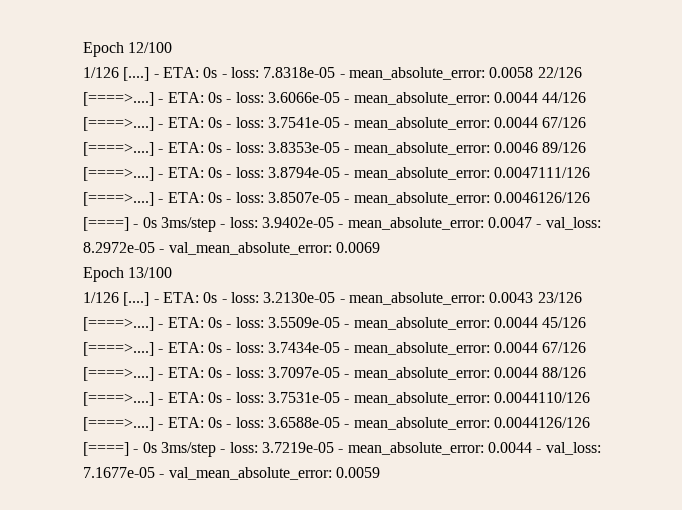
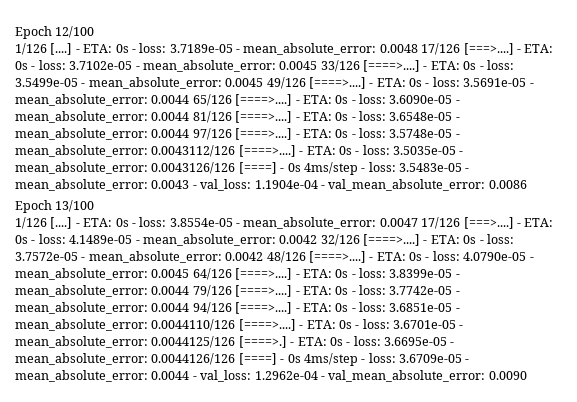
[263,67,582,80] [83,92,587,106] [83,117,587,131] [83,142,587,156] [83,167,590,181] [83,192,590,206] [83,217,601,232] [83,242,380,255] 7.8318e-05 - mean_absolute_error: 0.0058 22/126 [====>....] - ETA: 0s - loss: 3.6066e-05 - mean_absolute_error: 0.0044 44/126 [====>....] - ETA: 0s - loss: 3.7541e-05 - mean_absolute_error: 0.0044 67/126 [====>....] - ETA: 0s - loss: 3.8353e-05 - mean_absolute_error: 0.0046 89/126 [====>....] - ETA: 0s - loss: 3.8794e-05 - mean_absolute_error: 0.0047111/126 [====>....] - ETA: 0s - loss: 3.8507e-05 - mean_absolute_error: 0.0046126/126 [====] - 0s 3ms/step - loss: 3.9402e-05 - mean_absolute_error: 0.0047 - val_loss: 8.2972e-05 - val_mean_absolute_error: 0.0069 -> [169,43,554,55] [15,60,514,72] [15,77,534,89] [15,94,460,106] [15,111,460,123] [15,128,460,140] [15,145,464,157] [15,162,470,175] [15,179,527,191] 3.7189e-05 - mean_absolute_error: 0.0048 17/126 [===>....] - ETA: 0s - loss: 3.7102e-05 - mean_absolute_error: 0.0045 33/126 [====>....] - ETA: 0s - loss: 3.5499e-05 - mean_absolute_error: 0.0045 49/126 [====>....] - ETA: 0s - loss: 3.5691e-05 - mean_absolute_error: 0.0044 65/126 [====>....] - ETA: 0s - loss: 3.6090e-05 - mean_absolute_error: 0.0044 81/126 [====>....] - ETA: 0s - loss: 3.6548e-05 - mean_absolute_error: 0.0044 97/126 [====>....] - ETA: 0s - loss: 3.5748e-05 - mean_absolute_error: 0.0043112/126 [====>....] - ETA: 0s - loss: 3.5035e-05 - mean_absolute_error: 0.0043126/126 [====] - 0s 4ms/step - loss: 3.5483e-05 - mean_absolute_error: 0.0043 - val_loss: 1.1904e-04 - val_mean_absolute_error: 0.0086
[263,292,582,305] [83,317,587,331] [83,342,587,356] [83,367,587,381] [83,392,340,406] 3.2130e-05 - mean_absolute_error: 0.0043 23/126 [====>....] - ETA: 0s - loss: 3.5509e-05 - mean_absolute_error: 0.0044 45/126 [====>....] - ETA: 0s - loss: 3.7434e-05 - mean_absolute_error: 0.0044 67/126 [====>....] - ETA: 0s - loss: 3.7097e-05 - mean_absolute_error: 0.0044 88/126 [====>....] - ETA: 0s - loss: 3.7531e-05 -> [169,217,554,229] [15,234,514,246] [15,251,534,263] [15,268,460,280] [15,285,460,297] [15,302,453,314] 3.8554e-05 - mean_absolute_error: 0.0047 17/126 [===>....] - ETA: 0s - loss: 4.1489e-05 - mean_absolute_error: 0.0042 32/126 [====>....] - ETA: 0s - loss: 3.7572e-05 - mean_absolute_error: 0.0042 48/126 [====>....] - ETA: 0s - loss: 4.0790e-05 - mean_absolute_error: 0.0045 64/126 [====>....] - ETA: 0s - loss: 3.8399e-05 - mean_absolute_error: 0.0044 79/126 [====>....] - ETA: 0s - loss: 3.7742e-05 - mean_absolute_error: 0.0044 94/126 [====>....] - ETA: 0s - loss: 3.6851e-05
[267,417,340,428] 3.6588e-05 -> [393,320,464,329] [15,336,447,348] 3.6701e-05 - mean_absolute_error: 0.0044125/126 [====>.] - ETA: 0s - loss: 3.6695e-05
[160,442,334,457] 3ms/step - loss: 3.7219e-05 -> [303,353,462,366] 4ms/step - loss: 3.6709e-05
[83,467,380,480] 7.1677e-05 - val_mean_absolute_error: 0.0059 -> [254,370,527,382] 1.2962e-04 - val_mean_absolute_error: 0.0090

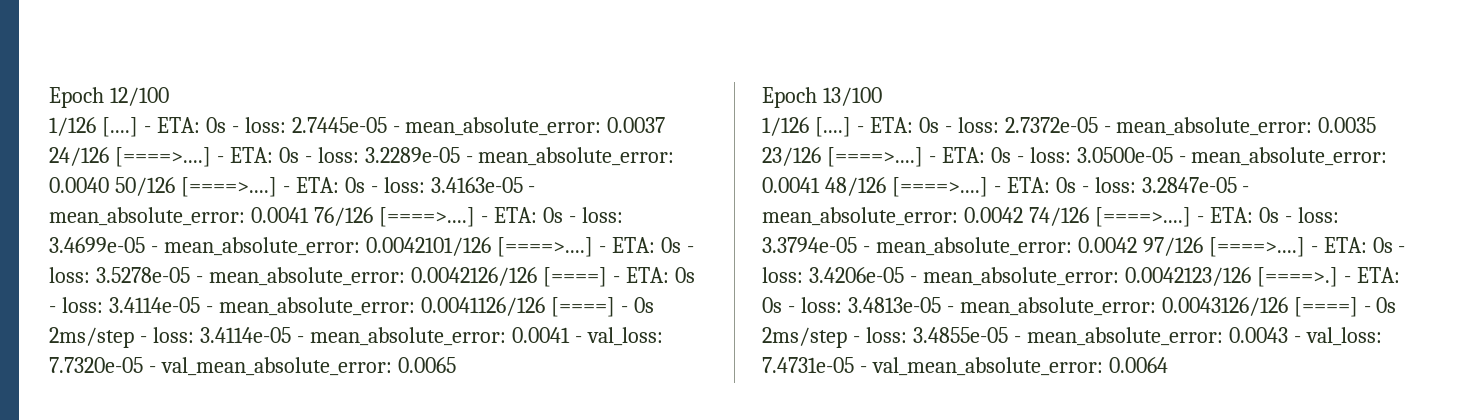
[169,43,554,55] [15,60,514,72] [15,77,534,89] [15,94,460,106] [15,111,460,123] [15,128,460,140] [15,145,464,157] [15,162,470,175] [15,179,527,191] 3.7189e-05 - mean_absolute_error: 0.0048 17/126 [===>....] - ETA: 0s - loss: 3.7102e-05 - mean_absolute_error: 0.0045 33/126 [====>....] - ETA: 0s - loss: 3.5499e-05 - mean_absolute_error: 0.0045 49/126 [====>....] - ETA: 0s - loss: 3.5691e-05 - mean_absolute_error: 0.0044 65/126 [====>....] - ETA: 0s - loss: 3.6090e-05 - mean_absolute_error: 0.0044 81/126 [====>....] - ETA: 0s - loss: 3.6548e-05 - mean_absolute_error: 0.0044 97/126 [====>....] - ETA: 0s - loss: 3.5748e-05 - mean_absolute_error: 0.0043112/126 [====>....] - ETA: 0s - loss: 3.5035e-05 - mean_absolute_error: 0.0043126/126 [====] - 0s 4ms/step - loss: 3.5483e-05 - mean_absolute_error: 0.0043 - val_loss: 1.1904e-04 - val_mean_absolute_error: 0.0086 -> [291,117,666,136] [49,147,675,167] [49,177,536,197] [49,207,623,227] [49,237,694,257] [49,267,695,287] [49,297,654,317] [49,327,663,348] [49,357,456,376] 2.7445e-05 - mean_absolute_error: 0.0037 24/126 [====>....] - ETA: 0s - loss: 3.2289e-05 - mean_absolute_error: 0.0040 50/126 [====>....] - ETA: 0s - loss: 3.4163e-05 - mean_absolute_error: 0.0041 76/126 [====>....] - ETA: 0s - loss: 3.4699e-05 - mean_absolute_error: 0.0042101/126 [====>....] - ETA: 0s - loss: 3.5278e-05 - mean_absolute_error: 0.0042126/126 [====] - ETA: 0s - loss: 3.4114e-05 - mean_absolute_error: 0.0041126/126 [====] - 0s 2ms/step - loss: 3.4114e-05 - mean_absolute_error: 0.0041 - val_loss: 7.7320e-05 - val_mean_absolute_error: 0.0065
[169,217,554,229] [15,234,514,246] [15,251,264,263] 3.8554e-05 - mean_absolute_error: 0.0047 17/126 [===>....] - ETA: 0s - loss: 4.1489e-05 - mean_absolute_error: 0.0042 32/126 [====>....] - ETA: 0s - loss: 3.7572e-05 - mean_absolute_error: 0.0042 -> [1004,117,1377,136] [762,147,1388,167] [762,177,820,193] 2.7372e-05 - mean_absolute_error: 0.0035 23/126 [====>....] - ETA: 0s - loss: 3.0500e-05 - mean_absolute_error: 0.0041
[463,252,534,261] [15,268,460,280] [15,285,460,297] [15,302,460,314] [15,319,464,331] [15,336,236,348] 4.0790e-05 - mean_absolute_error: 0.0045 64/126 [====>....] - ETA: 0s - loss: 3.8399e-05 - mean_absolute_error: 0.0044 79/126 [====>....] - ETA: 0s - loss: 3.7742e-05 - mean_absolute_error: 0.0044 94/126 [====>....] - ETA: 0s - loss: 3.6851e-05 - mean_absolute_error: 0.0044110/126 [====>....] - ETA: 0s - loss: 3.6701e-05 - mean_absolute_error: 0.0044125/126 -> [1141,177,1250,193] [762,207,1339,227] [762,237,1406,257] [762,267,1251,286] 3.2847e-05 - mean_absolute_error: 0.0042 74/126 [====>....] - ETA: 0s - loss: 3.3794e-05 - mean_absolute_error: 0.0042 97/126 [====>....] - ETA: 0s - loss: 3.4206e-05 - mean_absolute_error: 0.0042123/126
[384,337,455,346] [15,353,470,366] [15,370,527,382] 3.6695e-05 - mean_absolute_error: 0.0044126/126 [====] - 0s 4ms/step - loss: 3.6709e-05 - mean_absolute_error: 0.0044 - val_loss: 1.2962e-04 - val_mean_absolute_error: 0.0090 -> [847,297,1397,317] [762,327,1382,348] [762,357,1168,376] 3.4813e-05 - mean_absolute_error: 0.0043126/126 [====] - 0s 2ms/step - loss: 3.4855e-05 - mean_absolute_error: 0.0043 - val_loss: 7.4731e-05 - val_mean_absolute_error: 0.0064

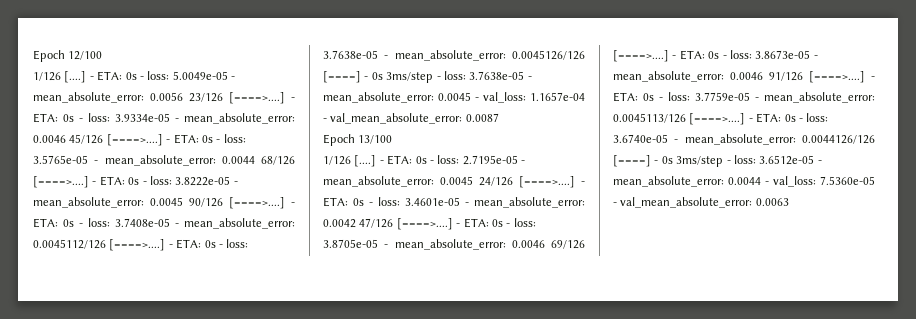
[291,117,666,136] [49,147,675,167] [49,177,536,197] [49,207,623,227] [49,237,694,257] [49,267,695,287] [49,297,654,317] [49,327,663,348] [49,357,456,376] 2.7445e-05 - mean_absolute_error: 0.0037 24/126 [====>....] - ETA: 0s - loss: 3.2289e-05 - mean_absolute_error: 0.0040 50/126 [====>....] - ETA: 0s - loss: 3.4163e-05 - mean_absolute_error: 0.0041 76/126 [====>....] - ETA: 0s - loss: 3.4699e-05 - mean_absolute_error: 0.0042101/126 [====>....] - ETA: 0s - loss: 3.5278e-05 - mean_absolute_error: 0.0042126/126 [====] - ETA: 0s - loss: 3.4114e-05 - mean_absolute_error: 0.0041126/126 [====] - 0s 2ms/step - loss: 3.4114e-05 - mean_absolute_error: 0.0041 - val_loss: 7.7320e-05 - val_mean_absolute_error: 0.0065 -> [172,71,235,80] [33,92,295,104] [33,113,295,124] [33,134,246,146] [33,155,295,166] [33,176,238,188] [33,197,295,209] [33,218,295,229] [33,239,249,251] [323,50,585,61] [323,71,532,83] [323,92,585,103] [323,113,499,124] 5.0049e-05 - mean_absolute_error: 0.0056 23/126 [====>....] - ETA: 0s - loss: 3.9334e-05 - mean_absolute_error: 0.0046 45/126 [====>....] - ETA: 0s - loss: 3.5765e-05 - mean_absolute_error: 0.0044 68/126 [====>....] - ETA: 0s - loss: 3.8222e-05 - mean_absolute_error: 0.0045 90/126 [====>....] - ETA: 0s - loss: 3.7408e-05 - mean_absolute_error: 0.0045112/126 [====>....] - ETA: 0s - loss: 3.7638e-05 - mean_absolute_error: 0.0045126/126 [====] - 0s 3ms/step - loss: 3.7638e-05 - mean_absolute_error: 0.0045 - val_loss: 1.1657e-04 - val_mean_absolute_error: 0.0087
[1004,117,1377,136] [762,147,1388,167] [762,177,1250,197] [762,207,1339,227] [762,237,1406,257] [762,267,1400,287] [762,297,1397,317] [762,327,1382,348] [762,357,1168,376] 2.7372e-05 - mean_absolute_error: 0.0035 23/126 [====>....] - ETA: 0s - loss: 3.0500e-05 - mean_absolute_error: 0.0041 48/126 [====>....] - ETA: 0s - loss: 3.2847e-05 - mean_absolute_error: 0.0042 74/126 [====>....] - ETA: 0s - loss: 3.3794e-05 - mean_absolute_error: 0.0042 97/126 [====>....] - ETA: 0s - loss: 3.4206e-05 - mean_absolute_error: 0.0042123/126 [====>.] - ETA: 0s - loss: 3.4813e-05 - mean_absolute_error: 0.0043126/126 [====] - 0s 2ms/step - loss: 3.4855e-05 - mean_absolute_error: 0.0043 - val_loss: 7.4731e-05 - val_mean_absolute_error: 0.0064 -> [462,155,525,165] [323,176,585,188] [323,197,585,208] [323,218,536,230] [323,239,585,250] [613,50,818,62] [613,71,875,83] [613,92,875,103] [613,113,829,125] [613,134,875,145] [613,155,822,167] [613,176,875,187] [613,197,789,208] 2.7195e-05 - mean_absolute_error: 0.0045 24/126 [====>....] - ETA: 0s - loss: 3.4601e-05 - mean_absolute_error: 0.0042 47/126 [====>....] - ETA: 0s - loss: 3.8705e-05 - mean_absolute_error: 0.0046 69/126 [====>....] - ETA: 0s - loss: 3.8673e-05 - mean_absolute_error: 0.0046 91/126 [====>....] - ETA: 0s - loss: 3.7759e-05 - mean_absolute_error: 0.0045113/126 [====>....] - ETA: 0s - loss: 3.6740e-05 - mean_absolute_error: 0.0044126/126 [====] - 0s 3ms/step - loss: 3.6512e-05 - mean_absolute_error: 0.0044 - val_loss: 7.5360e-05 - val_mean_absolute_error: 0.0063

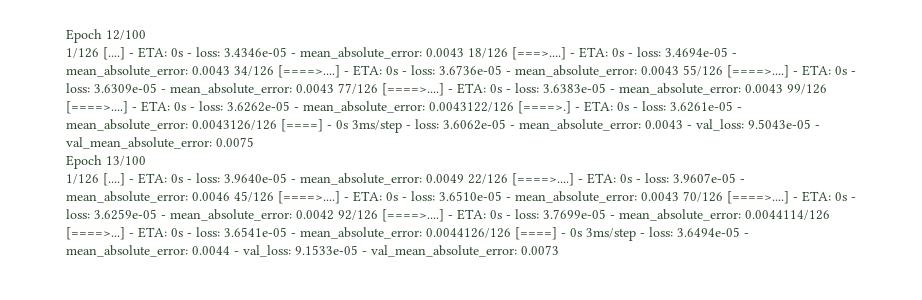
[172,71,235,80] [33,92,295,104] [33,113,295,124] [33,134,246,146] [33,155,295,166] [33,176,238,188] [33,197,295,209] [33,218,295,229] [33,239,249,251] [323,50,585,61] [323,71,532,83] [323,92,585,103] [323,113,499,124] 5.0049e-05 - mean_absolute_error: 0.0056 23/126 [====>....] - ETA: 0s - loss: 3.9334e-05 - mean_absolute_error: 0.0046 45/126 [====>....] - ETA: 0s - loss: 3.5765e-05 - mean_absolute_error: 0.0044 68/126 [====>....] - ETA: 0s - loss: 3.8222e-05 - mean_absolute_error: 0.0045 90/126 [====>....] - ETA: 0s - loss: 3.7408e-05 - mean_absolute_error: 0.0045112/126 [====>....] - ETA: 0s - loss: 3.7638e-05 - mean_absolute_error: 0.0045126/126 [====] - 0s 3ms/step - loss: 3.7638e-05 - mean_absolute_error: 0.0045 - val_loss: 1.1657e-04 - val_mean_absolute_error: 0.0087 -> [224,47,737,60] [66,65,856,78] [66,83,827,96] [66,101,742,114] [66,119,820,133] [66,137,254,149] 3.4346e-05 - mean_absolute_error: 0.0043 18/126 [===>....] - ETA: 0s - loss: 3.4694e-05 - mean_absolute_error: 0.0043 34/126 [====>....] - ETA: 0s - loss: 3.6736e-05 - mean_absolute_error: 0.0043 55/126 [====>....] - ETA: 0s - loss: 3.6309e-05 - mean_absolute_error: 0.0043 77/126 [====>....] - ETA: 0s - loss: 3.6383e-05 - mean_absolute_error: 0.0043 99/126 [====>....] - ETA: 0s - loss: 3.6262e-05 - mean_absolute_error: 0.0043122/126 [====>.] - ETA: 0s - loss: 3.6261e-05 - mean_absolute_error: 0.0043126/126 [====] - 0s 3ms/step - loss: 3.6062e-05 - mean_absolute_error: 0.0043 - val_loss: 9.5043e-05 - val_mean_absolute_error: 0.0075
[462,155,525,165] [323,176,585,188] [323,197,585,208] [323,218,536,230] [323,239,585,250] [613,50,818,62] [613,71,875,83] [613,92,875,103] [613,113,829,125] [613,134,668,143] 2.7195e-05 - mean_absolute_error: 0.0045 24/126 [====>....] - ETA: 0s - loss: 3.4601e-05 - mean_absolute_error: 0.0042 47/126 [====>....] - ETA: 0s - loss: 3.8705e-05 - mean_absolute_error: 0.0046 69/126 [====>....] - ETA: 0s - loss: 3.8673e-05 - mean_absolute_error: 0.0046 91/126 [====>....] - ETA: 0s - loss: 3.7759e-05 - mean_absolute_error: 0.0045113/126 [====>....] - ETA: 0s - loss: 3.6740e-05 -> [224,173,745,186] [66,191,856,204] [66,209,830,222] [66,227,287,240] 3.9640e-05 - mean_absolute_error: 0.0049 22/126 [====>....] - ETA: 0s - loss: 3.9607e-05 - mean_absolute_error: 0.0046 45/126 [====>....] - ETA: 0s - loss: 3.6510e-05 - mean_absolute_error: 0.0043 70/126 [====>....] - ETA: 0s - loss: 3.6259e-05 - mean_absolute_error: 0.0042 92/126 [====>....] - ETA: 0s - loss: 3.7699e-05 - mean_absolute_error: 0.0044114/126 [====>...] - ETA: 0s - loss: 3.6541e-05
[759,155,815,165] 3.6512e-05 -> [677,227,740,237] 3.6494e-05
[820,176,875,185] [613,197,789,208] 7.5360e-05 - val_mean_absolute_error: 0.0063 -> [295,245,559,257] 9.1533e-05 - val_mean_absolute_error: 0.0073

